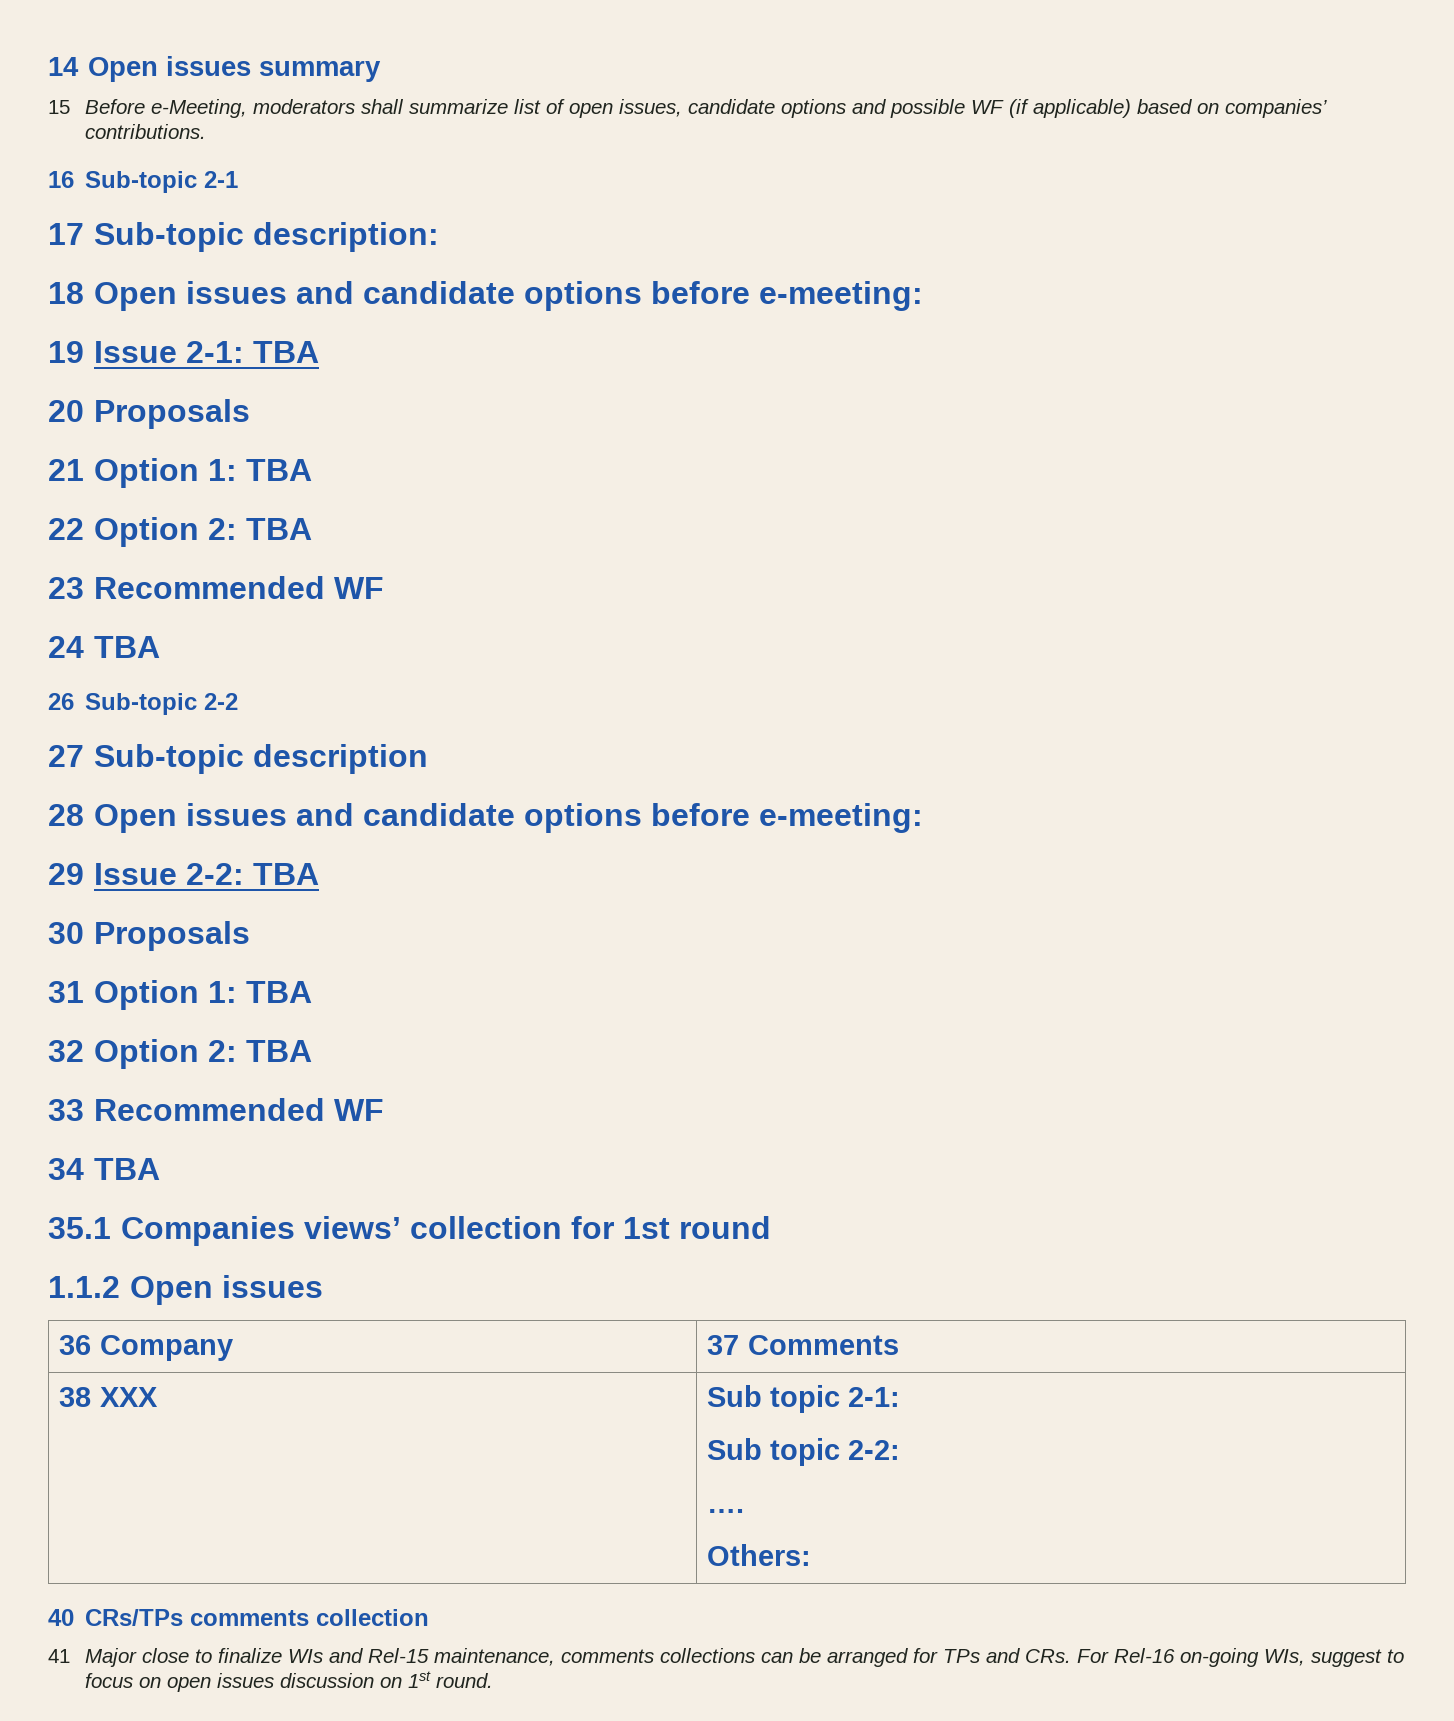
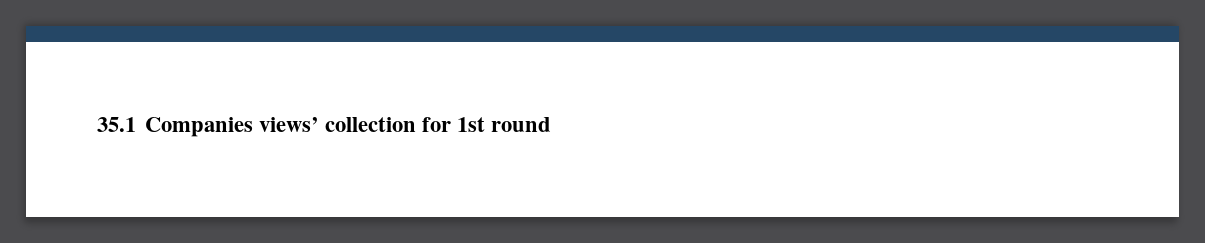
[48,56,382,82] [48,99,1327,118] [84,124,206,139] [48,171,238,193] [48,222,440,252] [48,281,924,311] [48,341,320,363] [48,399,251,429] [48,458,313,488] [48,517,313,547] [48,576,385,599] [48,636,161,658] [48,693,238,715] [48,744,429,774] [48,803,924,833] [48,863,320,885] [48,921,251,951] [48,980,313,1010] [48,1039,313,1069] [48,1098,385,1121] [48,1158,161,1180] 14 Open issues summary // 15 Before e-Meeting, moderators shall summarize list of open issues, candidate options and possible WF (if applicable) based on companies’ contributions. // 16 Sub-topic 2-1 // 17 Sub-topic description: // 18 Open issues and candidate options before e-meeting: // 19 Issue 2-1: TBA // 20 Proposals // 21 Option 1: TBA // 22 Option 2: TBA // 23 Recommended WF // 24 TBA // 26 Sub-topic 2-2 // 27 Sub-topic description // 28 Open issues and candidate options before e-meeting: // 29 Issue 2-2: TBA // 30 Proposals // 31 Option 1: TBA // 32 Option 2: TBA // 33 Recommended WF // 34 TBA // -> (97, 124) none
[48,1275,324,1305] [58,1335,233,1361] [706,1335,899,1355] [58,1387,158,1407] [706,1385,900,1413] [706,1438,900,1466] [706,1509,744,1513] [706,1544,811,1566] [48,1609,429,1626] [48,1648,1404,1667] [84,1671,493,1692] // 1.1.2 Open issues // 36 Company | 37 Comments // 38 XXX | Sub topic 2-1: // Sub topic 2-2: // …. // Others: // 40 CRs/TPs comments collection // 41 Major close to finalize WIs and Rel-15 maintenance, comments collections can be arranged for TPs and CRs. For Rel-16 on-going WIs, suggest to focus on open issues discussion on 1st round. -> (552, 124) none

